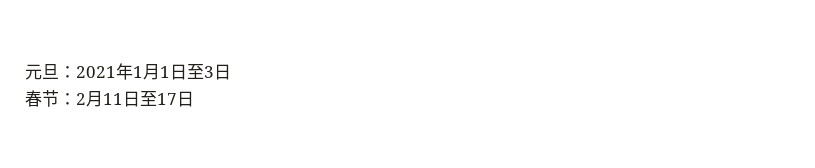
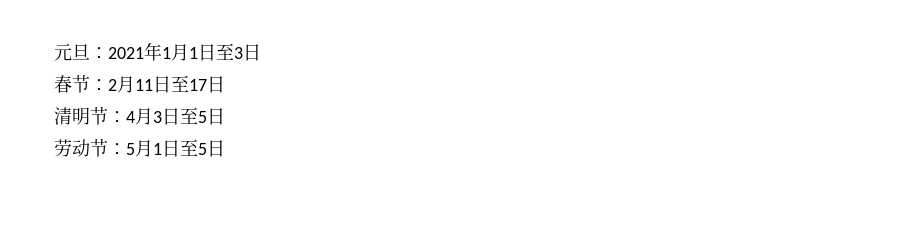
(194, 99) none -> [54,107,225,125] [54,139,225,157] // 清明节：4月3日至5日 // 劳动节：5月1日至5日

